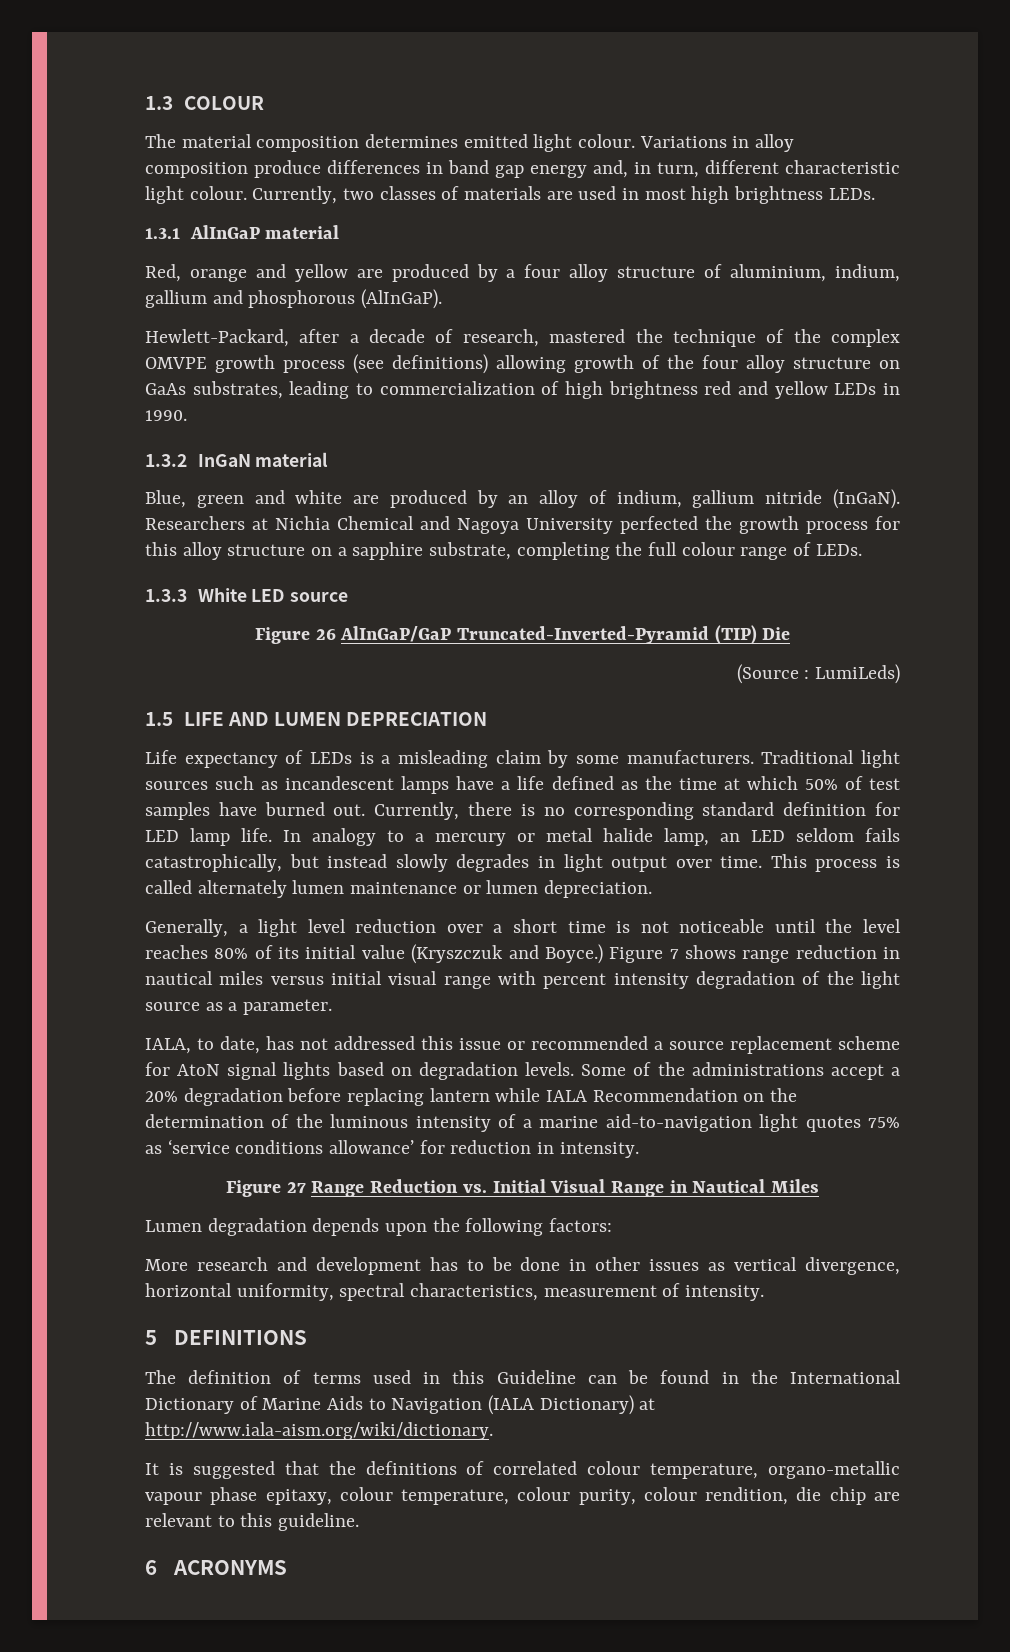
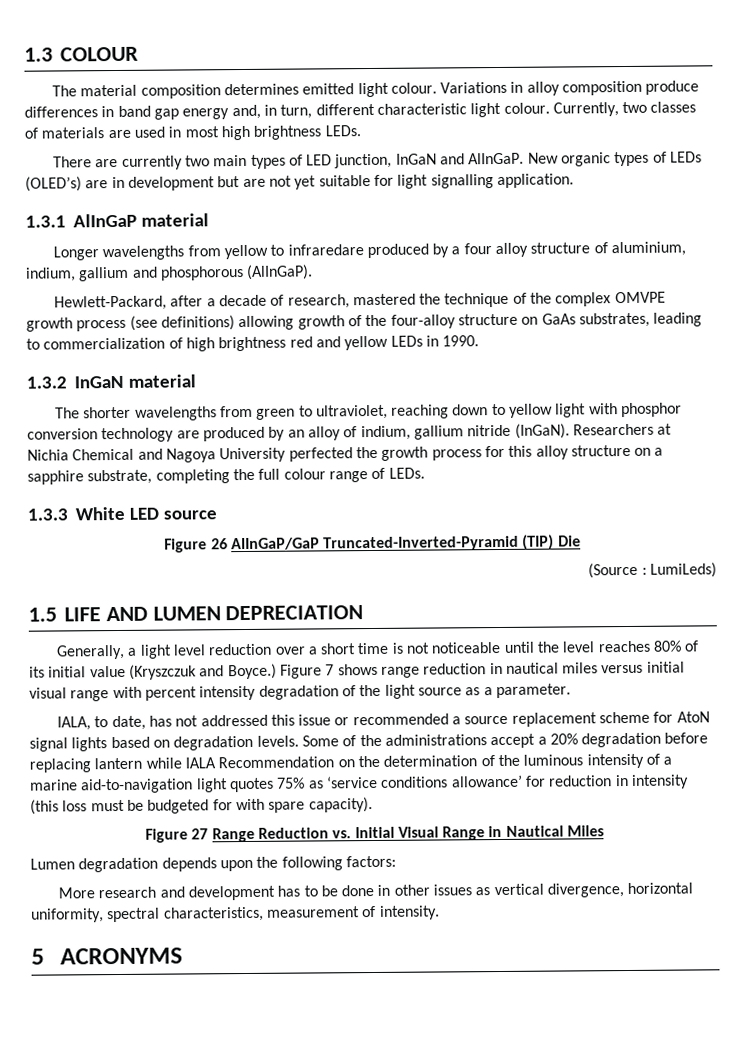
[145,225,340,239] [145,264,383,282] 1.3.1 AlInGaP material // Red, orange and yellow are -> [52,151,703,170] [25,173,574,192] [25,213,209,228] [52,244,364,261] There are currently two main types of LED junction, InGaN and AlInGaP. New organic types of LEDs (OLED’s) are in development but are not yet suitable for light signalling application. // 1.3.1 AlInGaP material // Longer wavelengths from yellow to infraredare
[702,355,785,373] four alloy -> [390,314,456,329] four-alloy
[145,490,343,508] Blue, green and white -> [54,402,683,421] [27,427,175,443] The shorter wavelengths from green to ultraviolet, reaching down to yellow light with phosphor conversion technology
[145,750,900,768] [145,776,900,794] [145,802,901,820] [145,828,900,846] [145,854,901,872] [145,880,653,898] // Life expectancy of LEDs is a misleading claim by some manufacturers. Traditional light sources such as incandescent lamps have a life defined as the time at which 50% of test samples have burned out. Currently, there is no corresponding standard definition for LED lamp life. In analogy to a mercury or metal halide lamp, an LED seldom fails catastrophically, but instead slowly degrades in light output over time. This process is called alternately lumen maintenance or lumen depreciation. -> (364, 613) none
[559,1142,639,1158] intensity. -> [630,774,689,789] [30,797,373,815] intensity (this loss must be budgeted for with spare capacity).
[173,1330,307,1345] [145,1370,902,1384] [145,1395,656,1415] [145,1422,493,1440] [145,1461,900,1479] [145,1487,900,1505] [145,1513,360,1531] [145,1560,157,1575] DEFINITIONS // The definition of terms used in this Guideline can be found in the International Dictionary of Marine Aids to Navigation (IALA Dictionary) at http://www.iala-aism.org/wiki/dictionary. // It is suggested that the definitions of correlated colour temperature, organo-metallic vapour phase epitaxy, colour temperature, colour purity, colour rendition, die chip are relevant to this guideline. // 6 -> (45, 956) none

